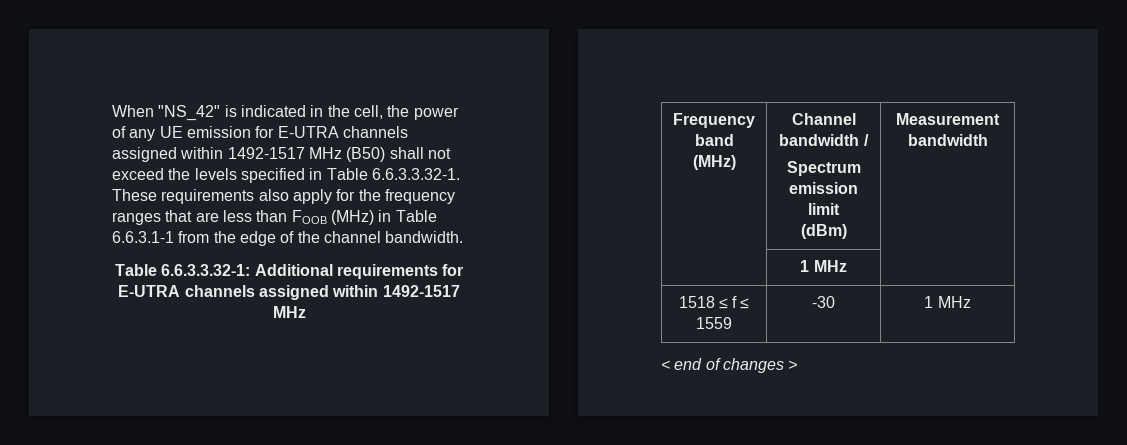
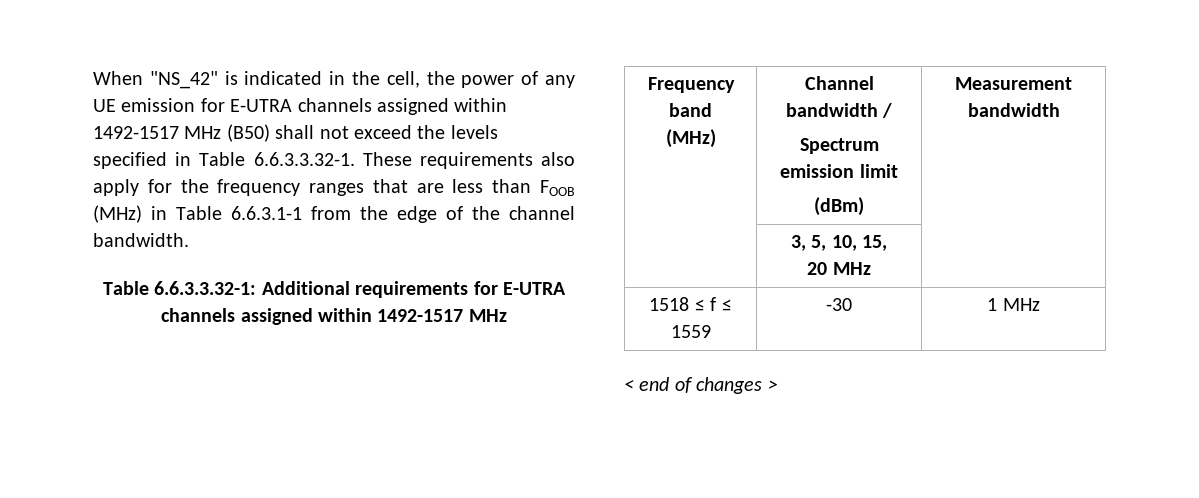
[800,260,810,272] 1 -> [790,235,888,251] [807,262,828,275] 3, 5, 10, 15, // 20

